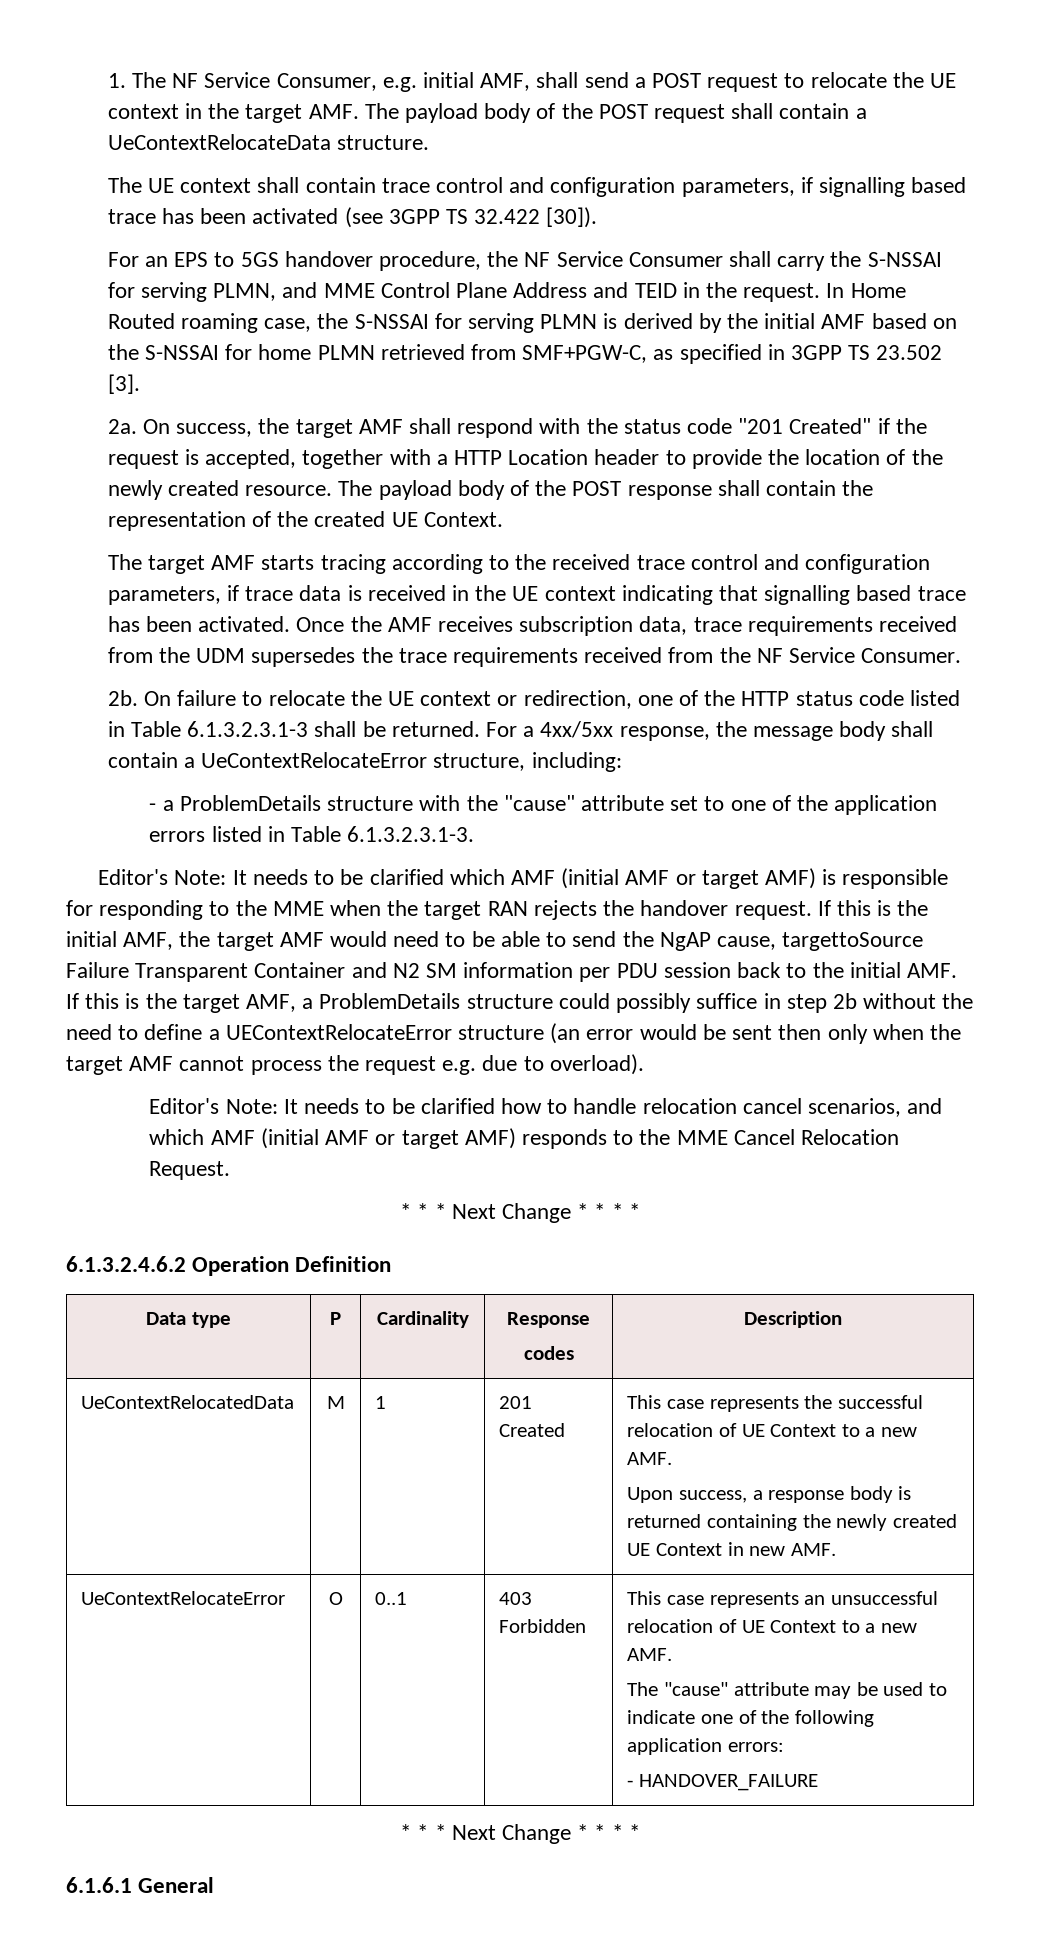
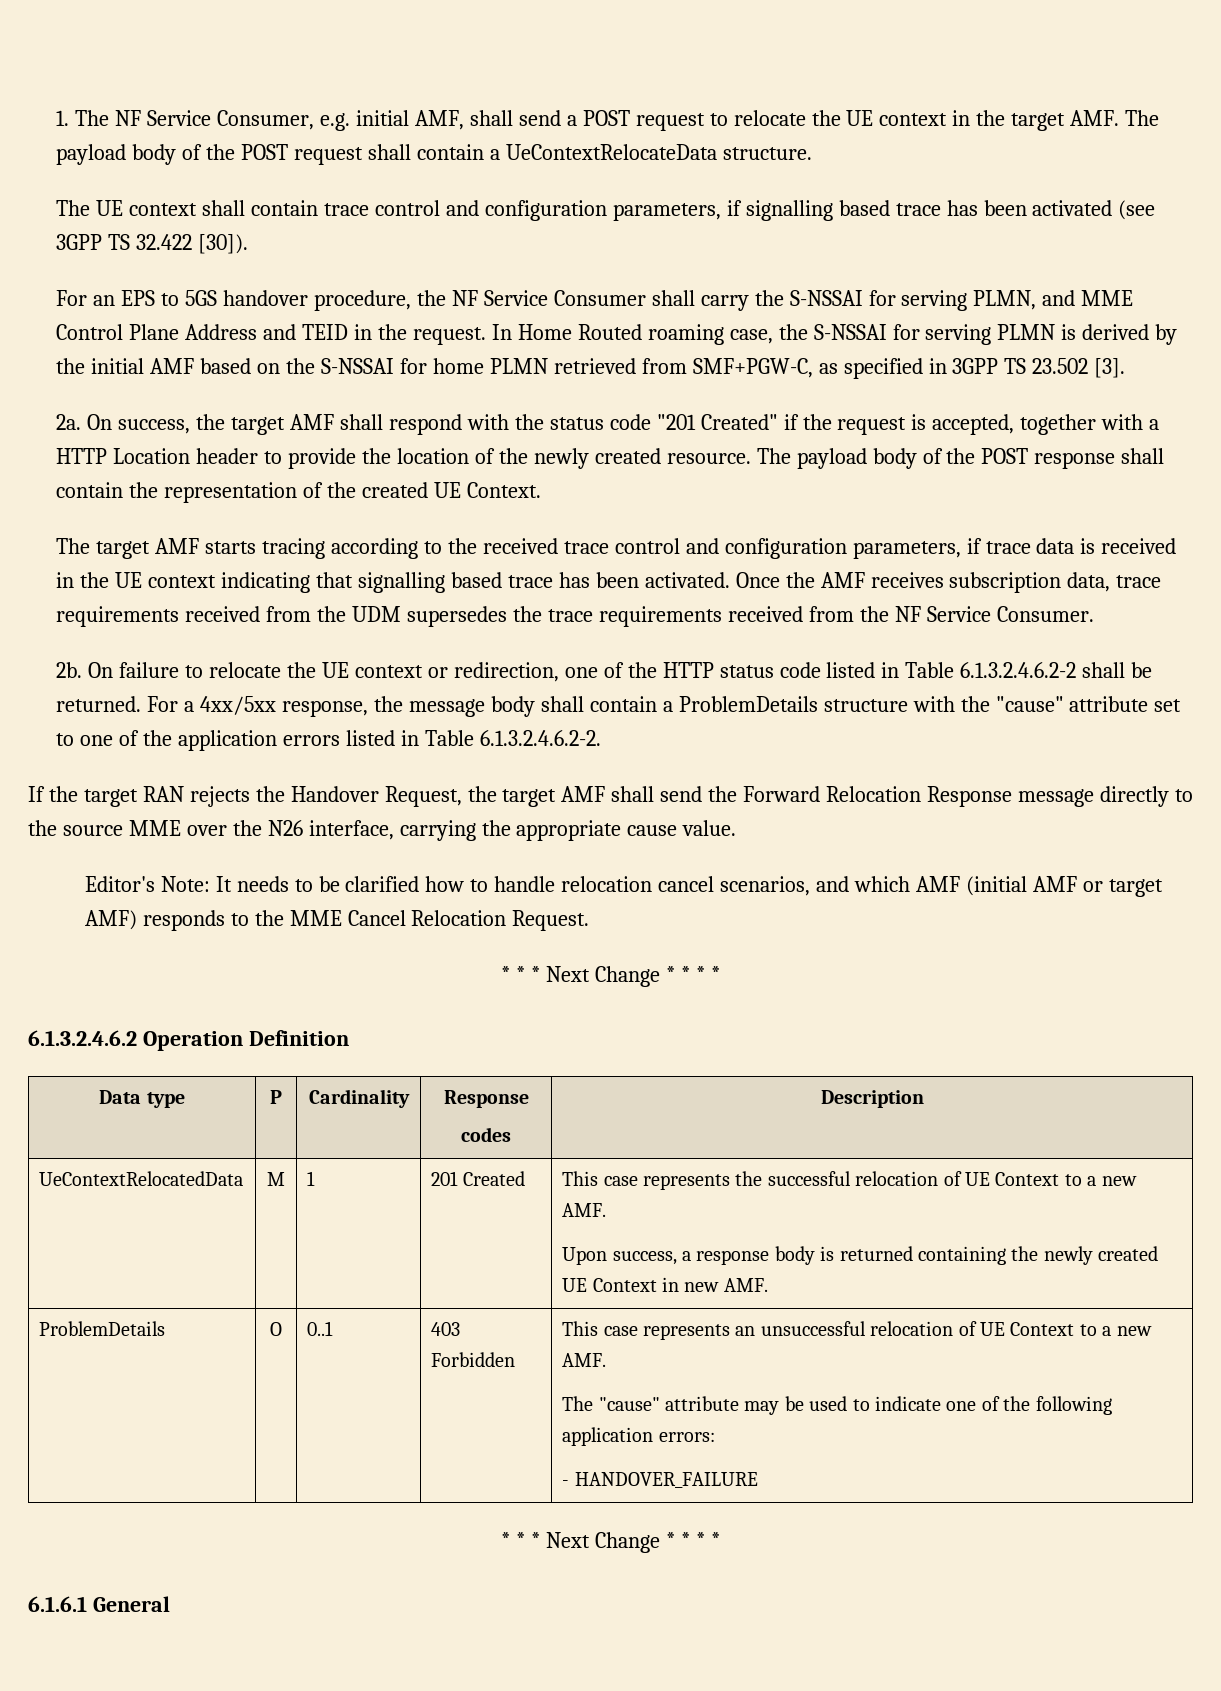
[187,721,309,737] 6.1.3.2.3.1-3 -> [960,662,1077,678] 6.1.3.2.4.6.2-2
[201,752,622,772] [149,800,174,811] UeContextRelocateError structure, including: // - a -> (673, 706) none
[347,826,475,842] [98,868,949,889] [66,900,382,920] 6.1.3.2.3.1-3. // Editor's Note: It needs to be clarified which AMF (initial AMF or target AMF) is responsible for responding to the MME when -> [479,730,601,746] [28,786,45,802] 6.1.3.2.4.6.2-2. // If
[640,900,929,920] [66,931,924,951] [66,962,957,982] [66,993,974,1013] [66,1023,961,1044] [66,1054,644,1075] handover request. If this is the initial AMF, the target AMF would need to be able to send the NgAP cause, targettoSource Failure Transparent Container and N2 SM information per PDU session back to the initial AMF. If this is the target AMF, a ProblemDetails structure could possibly suffice in step 2b without the need to define a UEContextRelocateError structure (an error would be sent then only when the target AMF cannot process the request e.g. due to overload). -> [290,786,1193,807] [28,820,737,841] Handover Request, the target AMF shall send the Forward Relocation Response message directly to the source MME over the N26 interface, carrying the appropriate cause value.
[81,1591,286,1605] UeContextRelocateError -> [39,1321,166,1336] ProblemDetails

